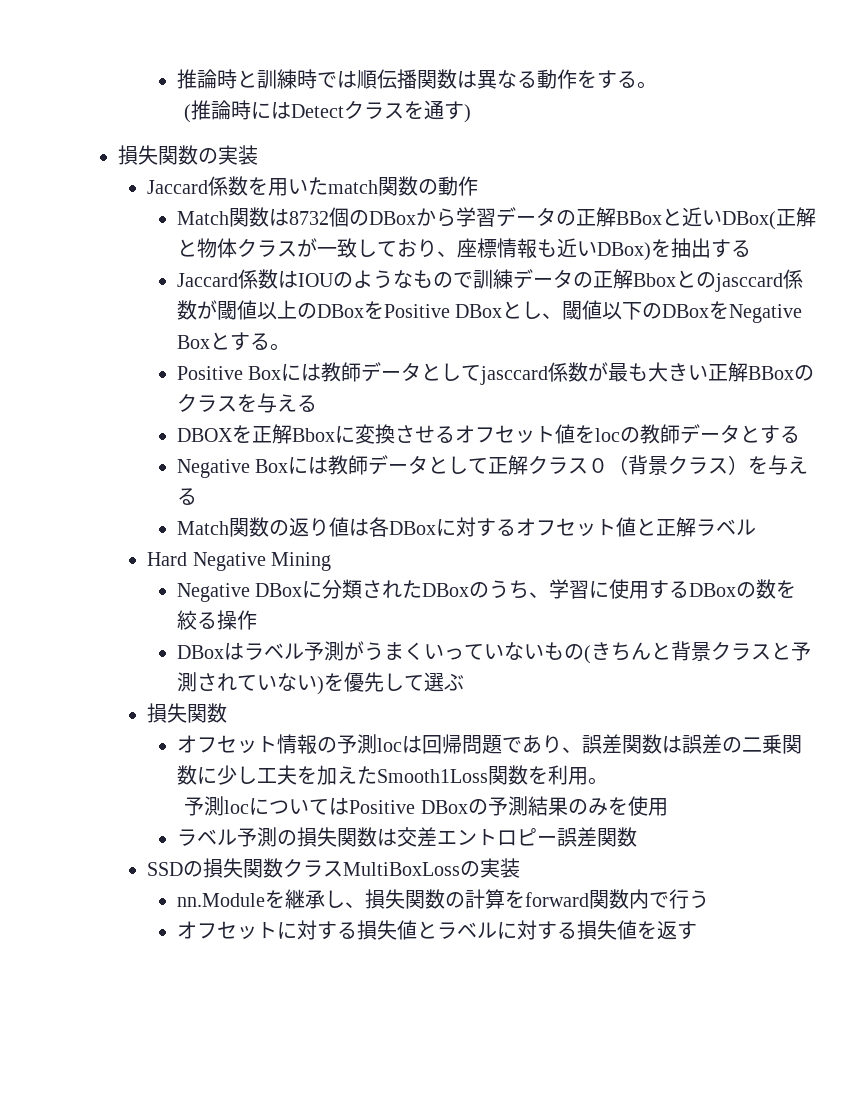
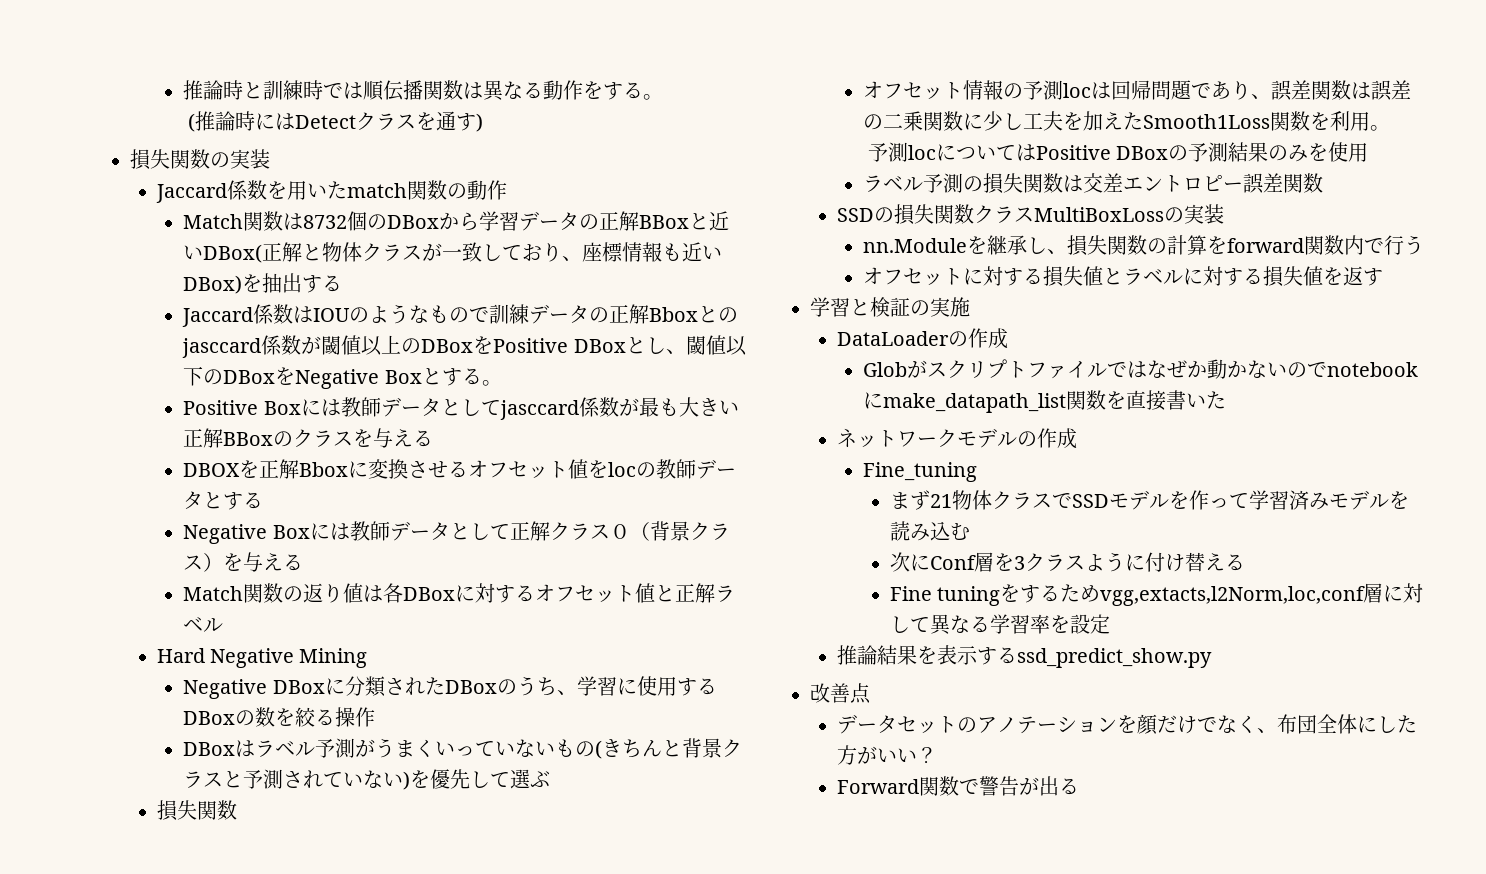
(697, 930) none -> [810,297,970,317] [836,328,1008,349] [863,359,1419,379] [863,390,1227,413] [836,428,1077,449] [863,462,978,482] [889,490,1409,510] [889,521,970,541] [889,552,1245,572] [889,583,1424,606] [889,614,1110,635] [836,645,1212,668] [810,683,871,704] [836,714,1417,735] [836,745,937,765] [836,776,1079,796] // 学習と検証の実施 // DataLoaderの作成 // Globがスクリプトファイルではなぜか動かないのでnotebookにmake_datapath_list関数を直接書いた // ネットワークモデルの作成 // Fine_tuning // まず21物体クラスでSSDモデルを作って学習済みモデルを読み込む // 次にConf層を3クラスように付け替える // Fine tuningをするためvgg,extacts,l2Norm,loc,conf層に対して異なる学習率を設定 // 推論結果を表示するssd_predict_show.py // 改善点 // データセットのアノテーションを顔だけでなく、布団全体にした方がいい？ // Forward関数で警告が出る

